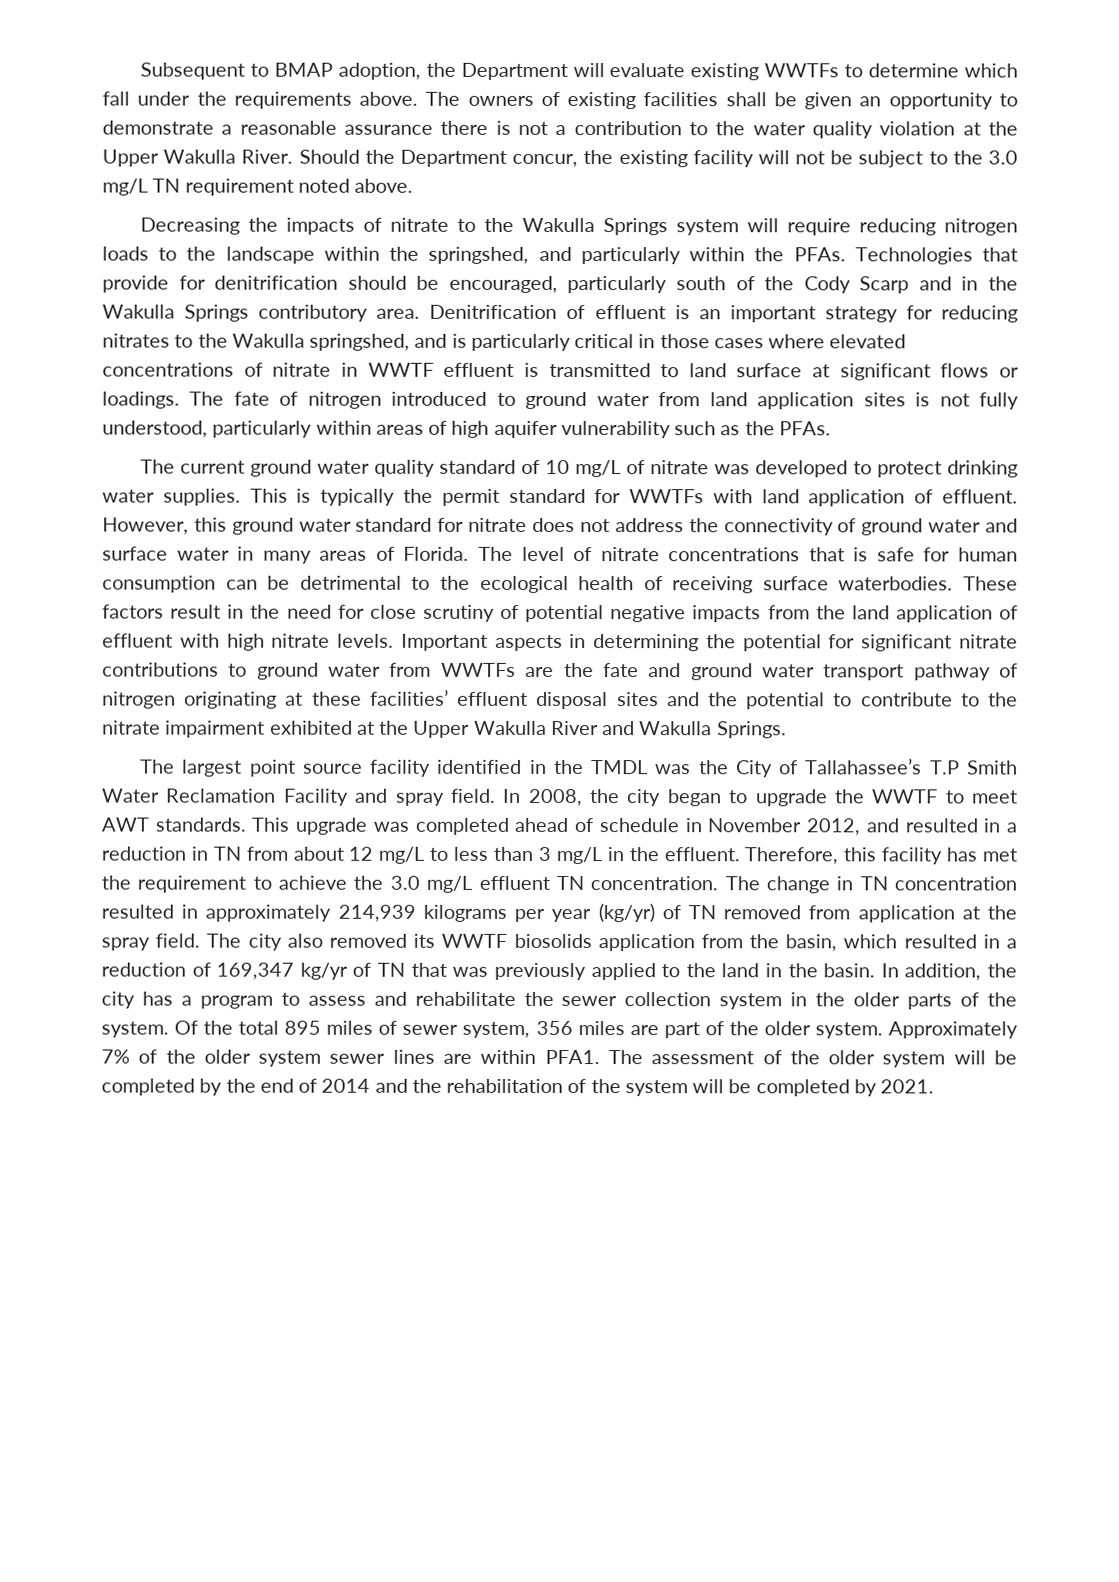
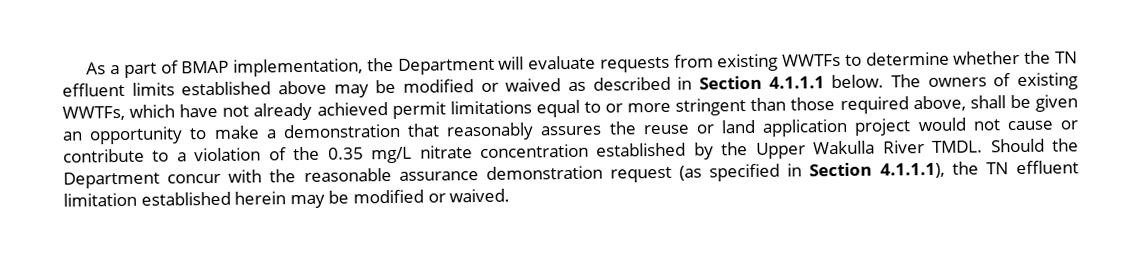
[140,62,421,80] Subsequent to BMAP adoption, -> [86,58,364,78] As a part of BMAP implementation,
(686, 70) none -> [599,54,714,73] requests from
[964,63,1018,78] [102,91,719,110] which fall under the requirements above. The owners of existing facilities -> [953,50,1078,65] [62,72,1078,98] [62,95,966,121] whether the TN effluent limits established above may be modified or waived as described in Section 4.1.1.1 below. The owners of existing WWTFs, which have not already achieved permit limitations equal to or more stringent than those required above,
[102,120,1019,139] [102,149,1018,168] [102,178,414,196] [140,217,1019,236] [102,246,1019,265] [102,275,1018,294] [102,304,1019,323] [102,333,907,352] [102,362,1019,381] [102,391,1020,410] [102,420,831,439] [140,459,1019,478] [102,488,1019,507] [102,517,1019,536] [102,546,1018,564] [102,575,1019,594] [102,604,1018,623] [102,633,1018,652] [102,662,1018,681] [102,689,1018,710] [102,720,787,739] [140,758,1018,778] [101,788,1018,807] [101,817,1018,836] [101,846,1018,865] [101,875,1017,894] [101,903,1017,923] [101,933,1017,952] [101,962,1017,981] [101,991,1018,1010] [101,1020,1018,1039] [101,1049,1017,1068] [101,1078,935,1097] demonstrate a reasonable assurance there is not a contribution to the water quality violation at the Upper Wakulla River. Should the Department concur, the existing facility will not be subject to the 3.0 mg/L TN requirement noted above. // Decreasing the impacts of nitrate to the Wakulla Springs system will require reducing nitrogen loads to the landscape within the springshed, and particularly within the PFAs. Technologies that provide for denitrification should be encouraged, particularly south of the Cody Scarp and in the Wakulla Springs contributory area. Denitrification of effluent is an important strategy for reducing nitrates to the Wakulla springshed, and is particularly critical in those cases where elevated concentrations of nitrate in WWTF effluent is transmitted to land surface at significant flows or loadings. The fate of nitrogen introduced to ground water from land application sites is not fully understood, particularly within areas of high aquifer vulnerability such as the PFAs. // The current ground water quality standard of 10 mg/L of nitrate was developed to protect drinking water supplies. This is typically the permit standard for WWTFs with land application of effluent. However, this ground water standard for nitrate does not address the connectivity of ground water and surface water in many areas of Florida. The level of nitrate concentrations that is safe for human consumption can be detrimental to the ecological health of receiving surface waterbodies. These factors result in the need for close scrutiny of potential negative impacts from the land application of effluent with high nitrate levels. Important aspects in determining the potential for significant nitrate contributions to ground water from WWTFs are the fate and ground water transport pathway of nitrogen originating at these facilities’ effluent disposal sites and the potential to contribute to the nitrate impairment exhibited at the Upper Wakulla River and Wakulla Springs. // The largest point source facility identified in the TMDL was the City of Tallahassee’s T.P Smith Water Reclamation Facility and spray field. In 2008, the city began to upgrade the WWTF to meet AWT standards. This upgrade was completed ahead of schedule in November 2012, and resulted in a reduction in TN from about 12 mg/L to less than 3 mg/L in the effluent. Therefore, this facility has met the requirement to achieve the 3.0 mg/L effluent TN concentration. The change in TN concentration resulted in approximately 214,939 kilograms per year (kg/yr) of TN removed from application at the spray field. The city also removed its WWTF biosolids application from the basin, which resulted in a reduction of 169,347 kg/yr of TN that was previously applied to the land in the basin. In addition, the city has a program to assess and rehabilitate the sewer collection system in the older parts of the system. Of the total 895 miles of sewer system, 356 miles are part of the older system. Approximately 7% of the older system sewer lines are within PFA1. The assessment of the older system will be completed by the end of 2014 and the rehabilitation of the system will be completed by 2021. -> [213,117,1078,141] [63,138,1080,164] [63,160,1079,189] [63,188,511,209] make a demonstration that reasonably assures the reuse or land application project would not cause or contribute to a violation of the 0.35 mg/L nitrate concentration established by the Upper Wakulla River TMDL. Should the Department concur with the reasonable assurance demonstration request (as specified in Section 4.1.1.1), the TN effluent limitation established herein may be modified or waived.

